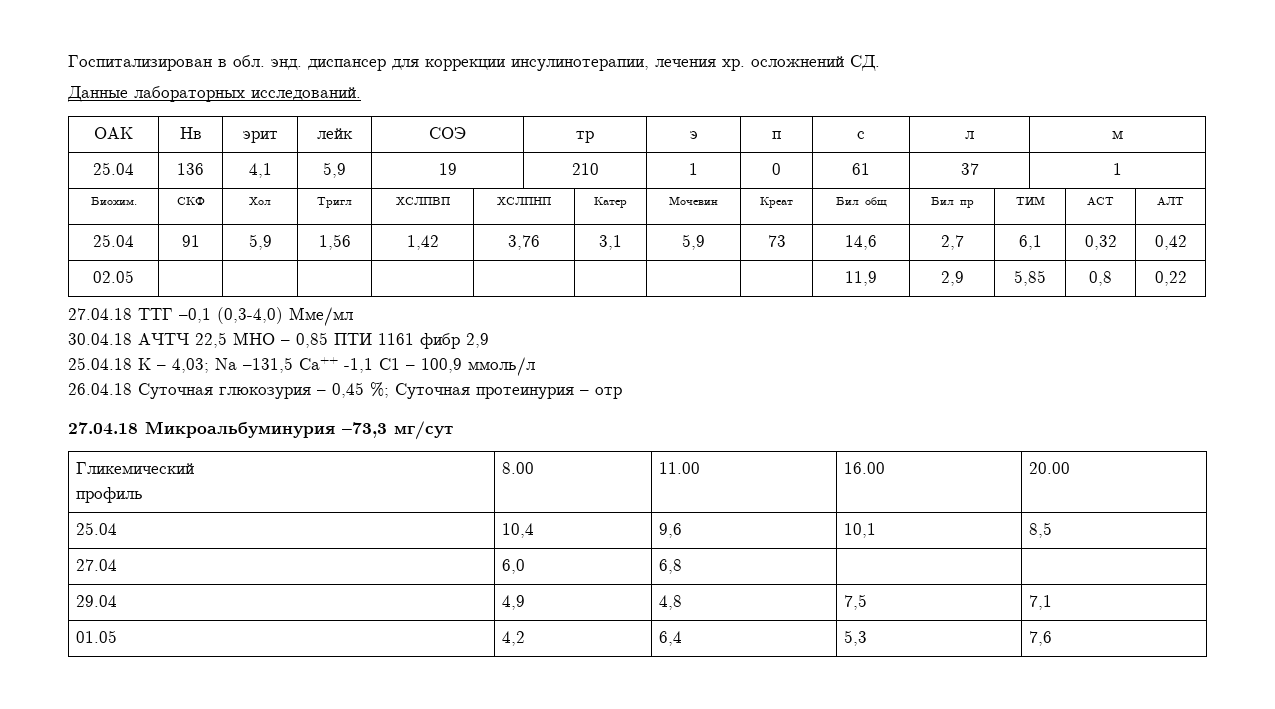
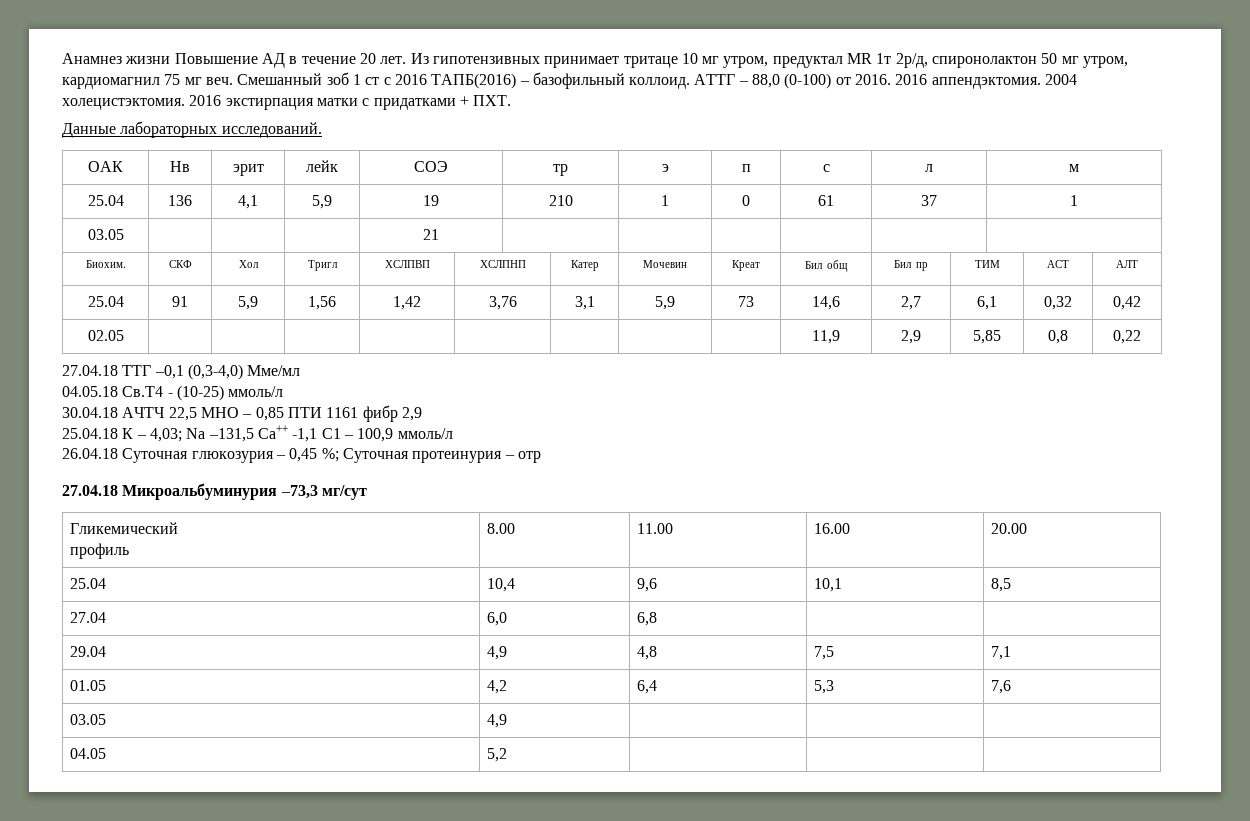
[68,55,880,71] Госпитализирован в обл. энд. диспансер для коррекции инсулинотерапии, лечения хр. осложнений СД. -> [62,53,1129,68] [62,72,1078,89] [62,95,512,110] Анамнез жизни Повышение АД в течение 20 лет. Из гипотензивных принимает тритаце 10 мг утром, предуктал MR 1т 2р/д, спиронолактон 50 мг утром, кардиомагнил 75 мг веч. Смешанный зоб 1 ст с 2016 ТАПБ(2016) – базофильный коллоид. АТТГ – 88,0 (0-100) от 2016. 2016 аппендэктомия. 2004 холецистэктомия. 2016 экстирпация матки с придатками + ПХТ.
(1122, 169) none -> [87,229,124,240] [423,229,439,240] // 03.05 | | | | 21 | | | | | |
(353, 316) none -> [62,385,284,401] // 04.05.18 Св.Т4 - (10-25) ммоль/л
(1053, 638) none -> [70,714,107,725] [487,714,508,728] [70,748,107,759] [487,748,508,762] // 03.05 | 4,9 | | | // 04.05 | 5,2 | | |

